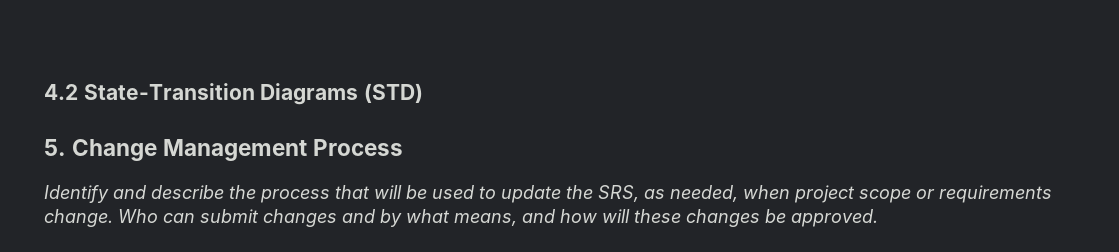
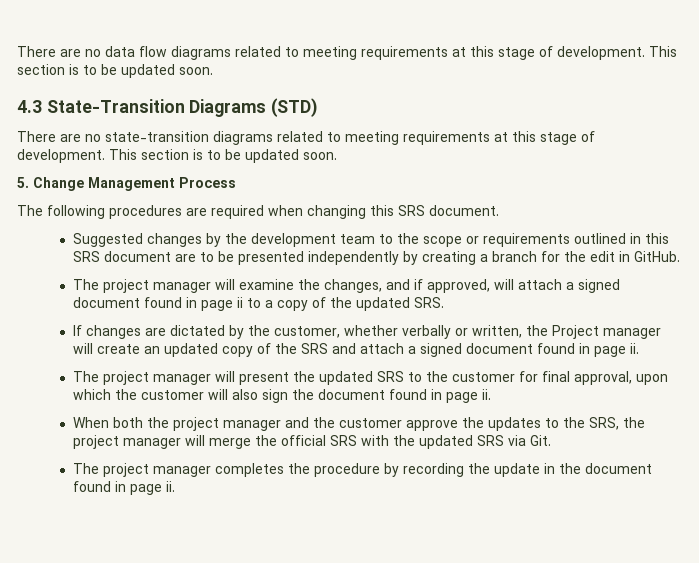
[44,83,424,105] [44,139,404,161] [44,185,1052,203] [44,209,878,227] 4.2 State-Transition Diagrams (STD) // 5. Change Management Process // Identify and describe the process that will be used to update the SRS, as needed, when project scope or requirements change. Who can submit changes and by what means, and how will these changes be approved. -> [17,46,677,60] [17,64,213,78] [17,98,319,117] [17,131,595,145] [17,149,337,163] [17,177,236,191] [17,205,499,219] [72,233,669,247] [72,251,680,265] [72,279,620,293] [72,297,444,311] [72,325,661,339] [72,343,639,357] [72,371,668,385] [72,389,491,403] [72,417,645,431] [72,435,551,449] [72,463,652,477] [72,481,175,495] There are no data flow diagrams related to meeting requirements at this stage of development. This section is to be updated soon. // 4.3 State-Transition Diagrams (STD) // There are no state-transition diagrams related to meeting requirements at this stage of development. This section is to be updated soon. // 5. Change Management Process // The following procedures are required when changing this SRS document. // Suggested changes by the development team to the scope or requirements outlined in this SRS document are to be presented independently by creating a branch for the edit in GitHub. // The project manager will examine the changes, and if approved, will attach a signed document found in page ii to a copy of the updated SRS. // If changes are dictated by the customer, whether verbally or written, the Project manager will create an updated copy of the SRS and attach a signed document found in page ii. // The project manager will present the updated SRS to the customer for final approval, upon which the customer will also sign the document found in page ii. // When both the project manager and the customer approve the updates to the SRS, the project manager will merge the official SRS with the updated SRS via Git. // The project manager completes the procedure by recording the update in the document found in page ii.

